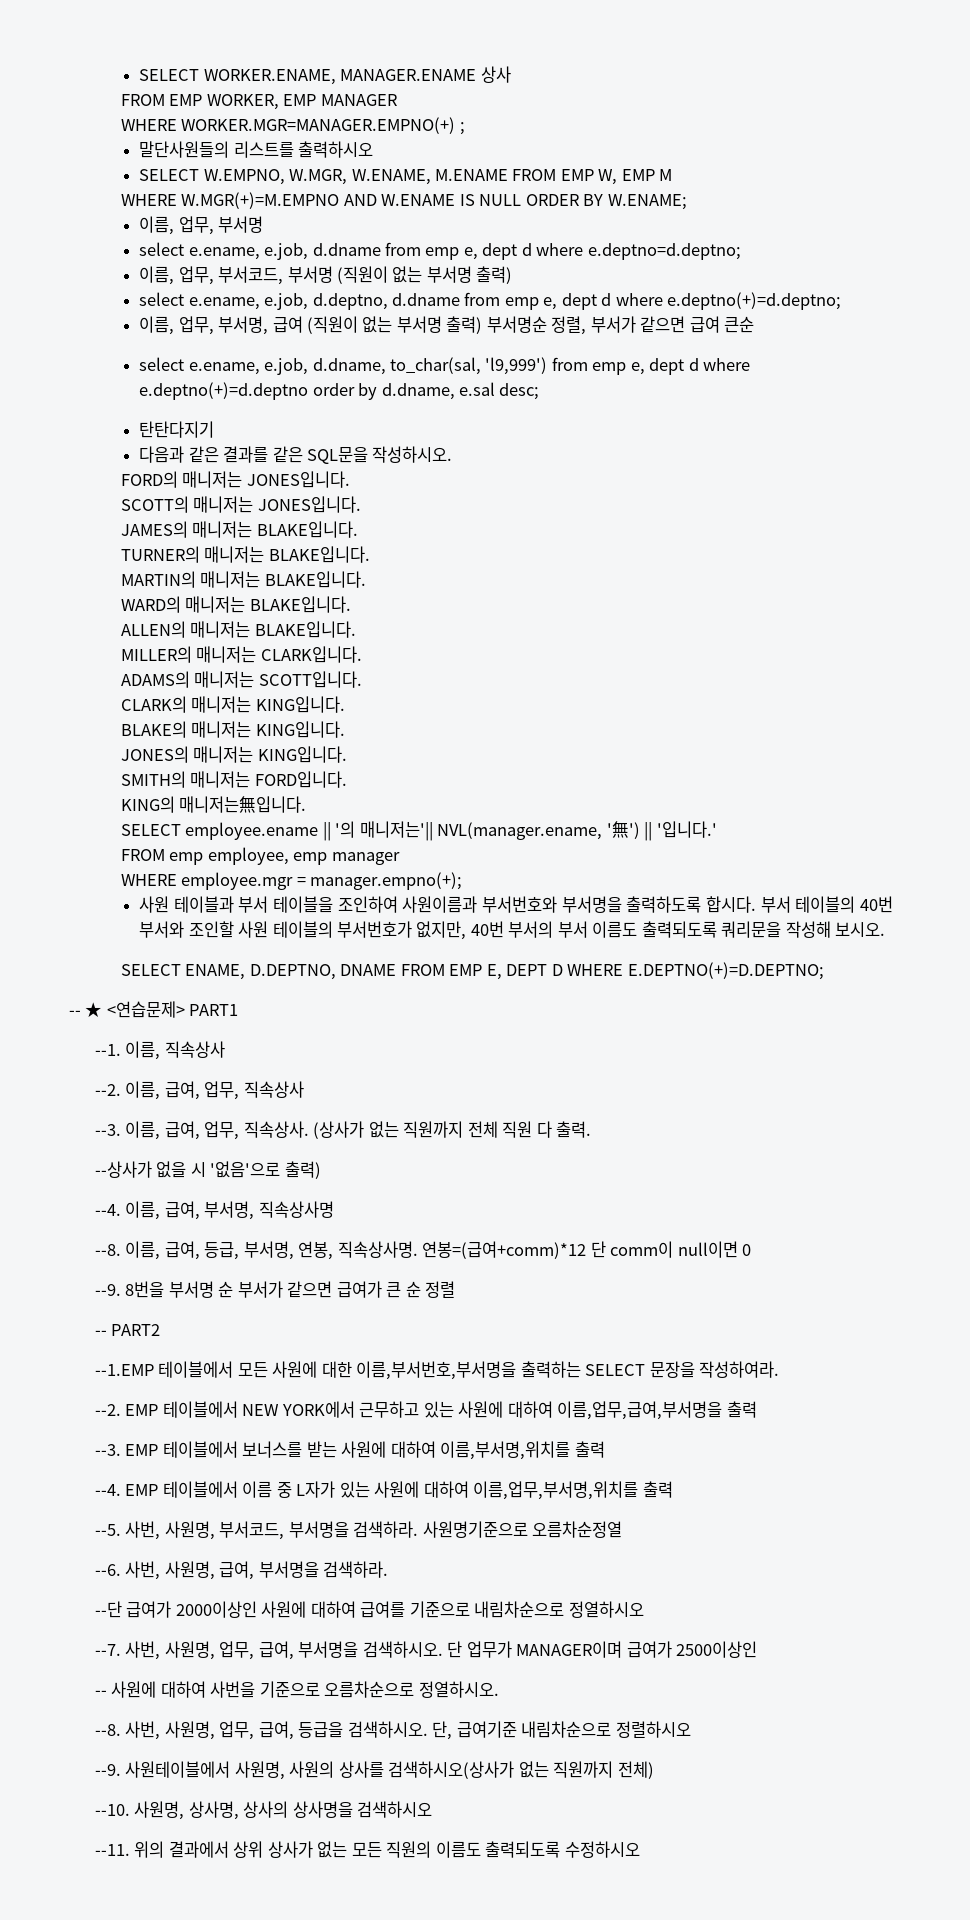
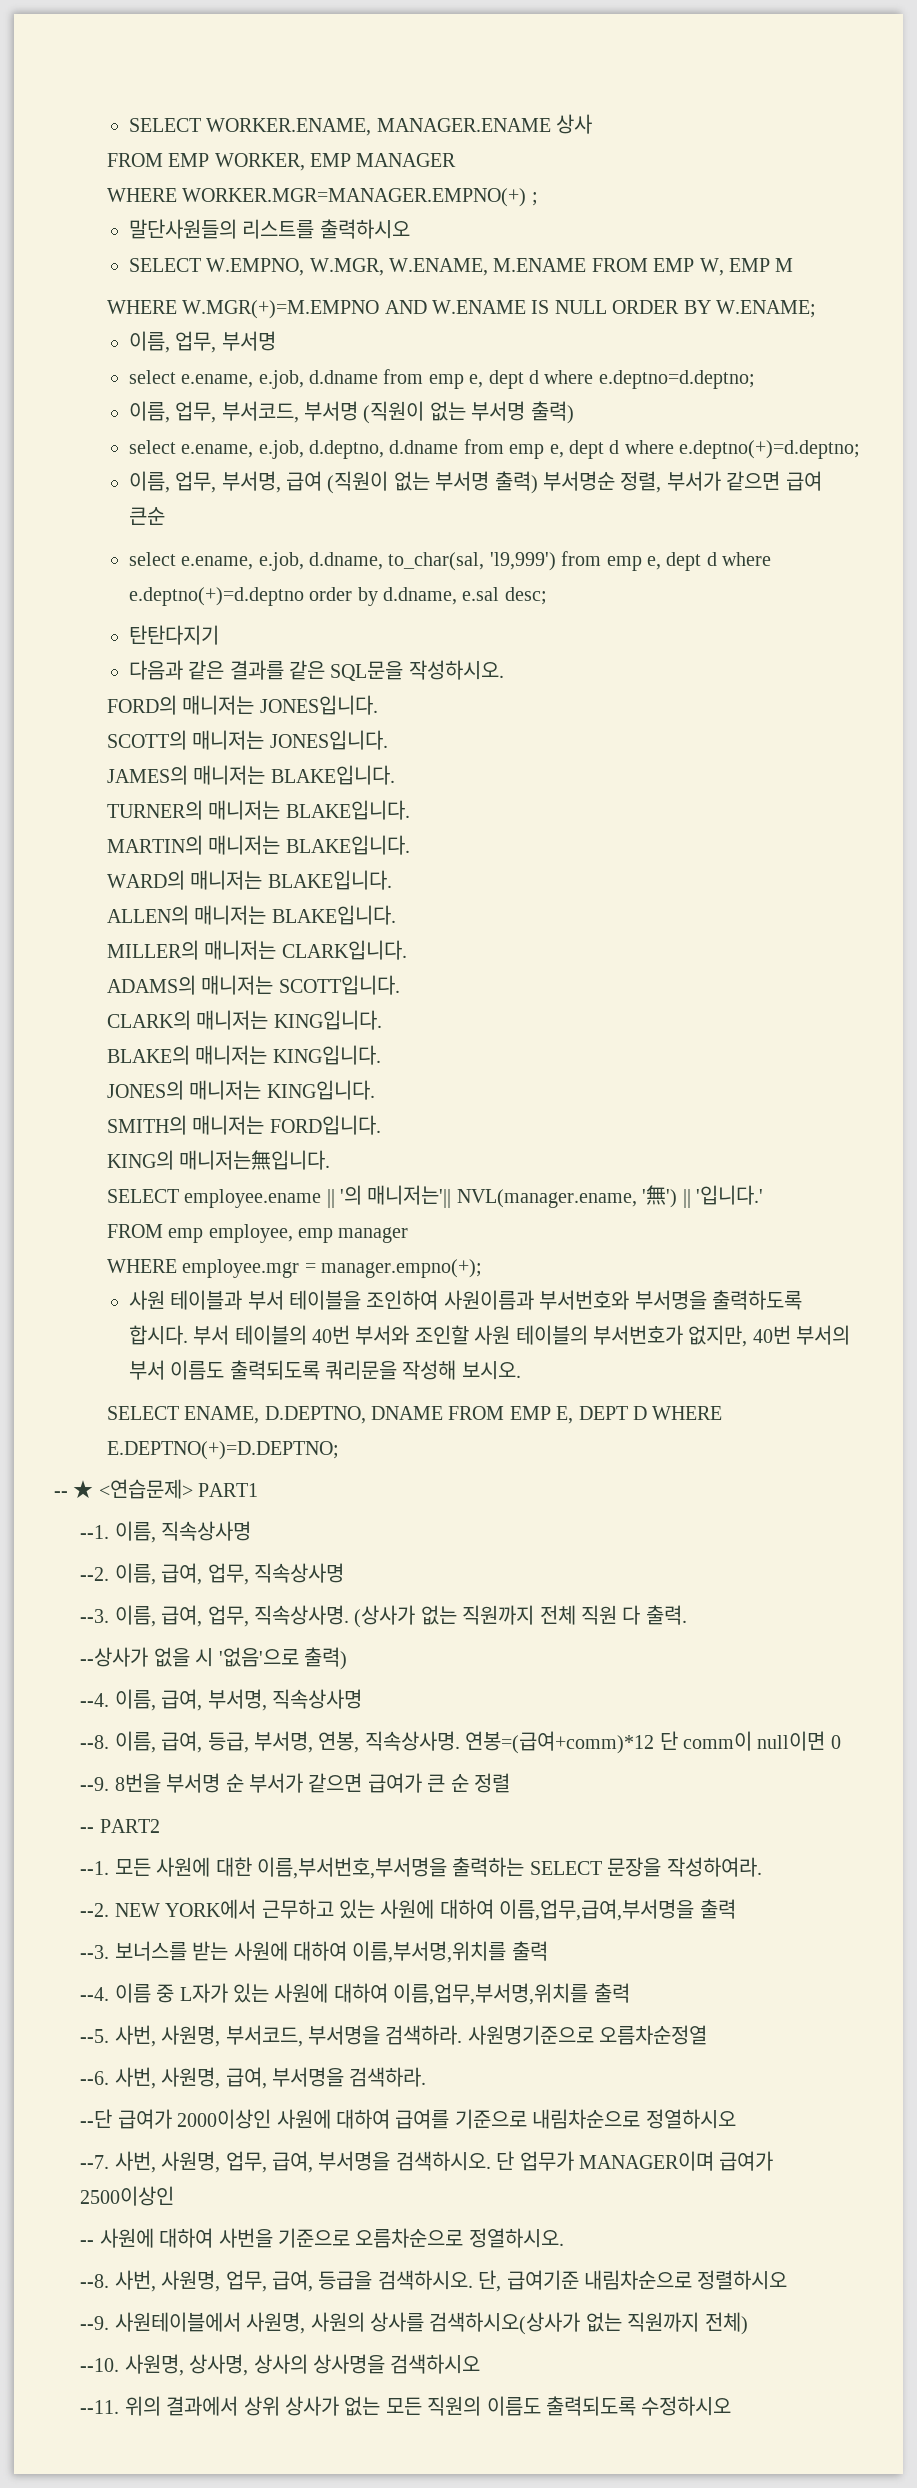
[164,1041,225,1058] 직속상사 -> [161,1521,252,1541] 직속상사명
[243,1081,304,1098] 직속상사 -> [254,1563,345,1583] 직속상사명
[243,1121,309,1138] 직속상사. -> [254,1605,350,1625] 직속상사명.
[95,1361,234,1378] --1.EMP 테이블에서 -> [80,1861,110,1875] --1.
[125,1401,238,1418] EMP 테이블에서 -> (110, 1910) none
[125,1441,238,1458] EMP 테이블에서 -> (110, 1952) none
[125,1481,238,1498] EMP 테이블에서 -> (110, 1994) none

